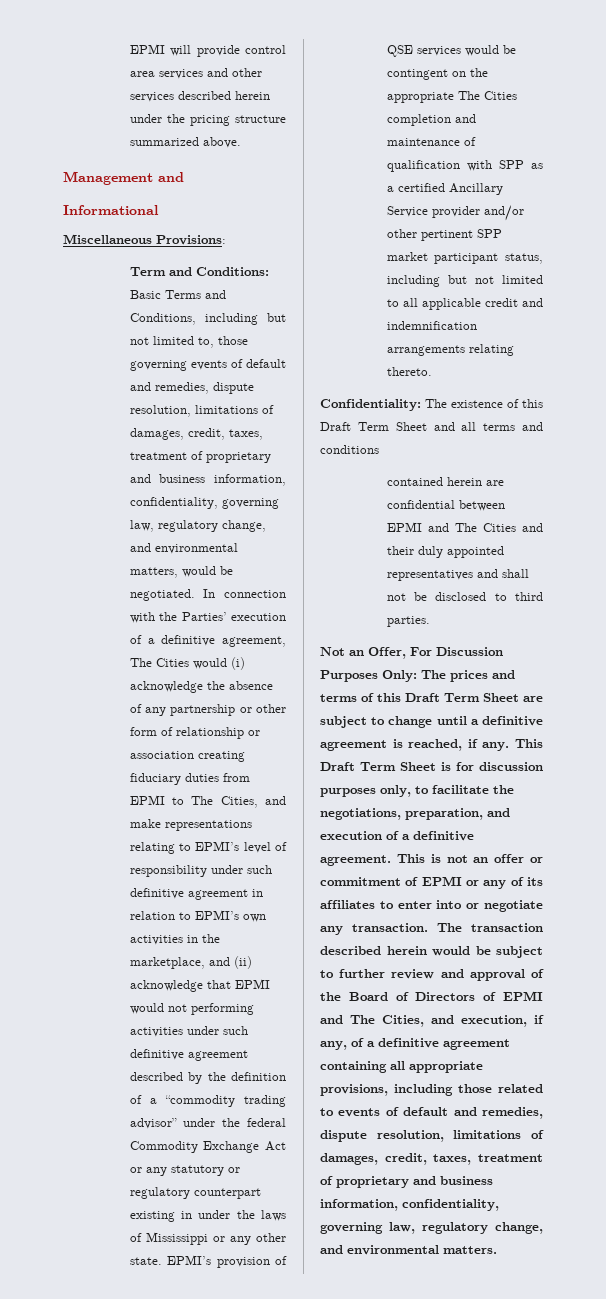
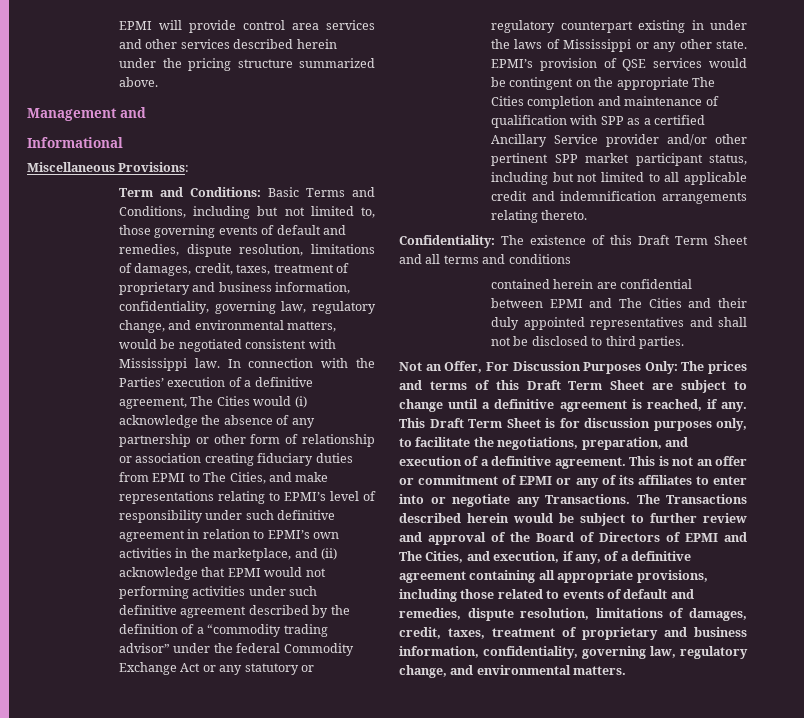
[129,589,195,601] negotiated. -> [178,339,336,352] [119,358,220,371] negotiated consistent with Mississippi law.
[352,923,543,932] transaction. The transaction -> [545,494,747,504] Transactions. The Transactions

